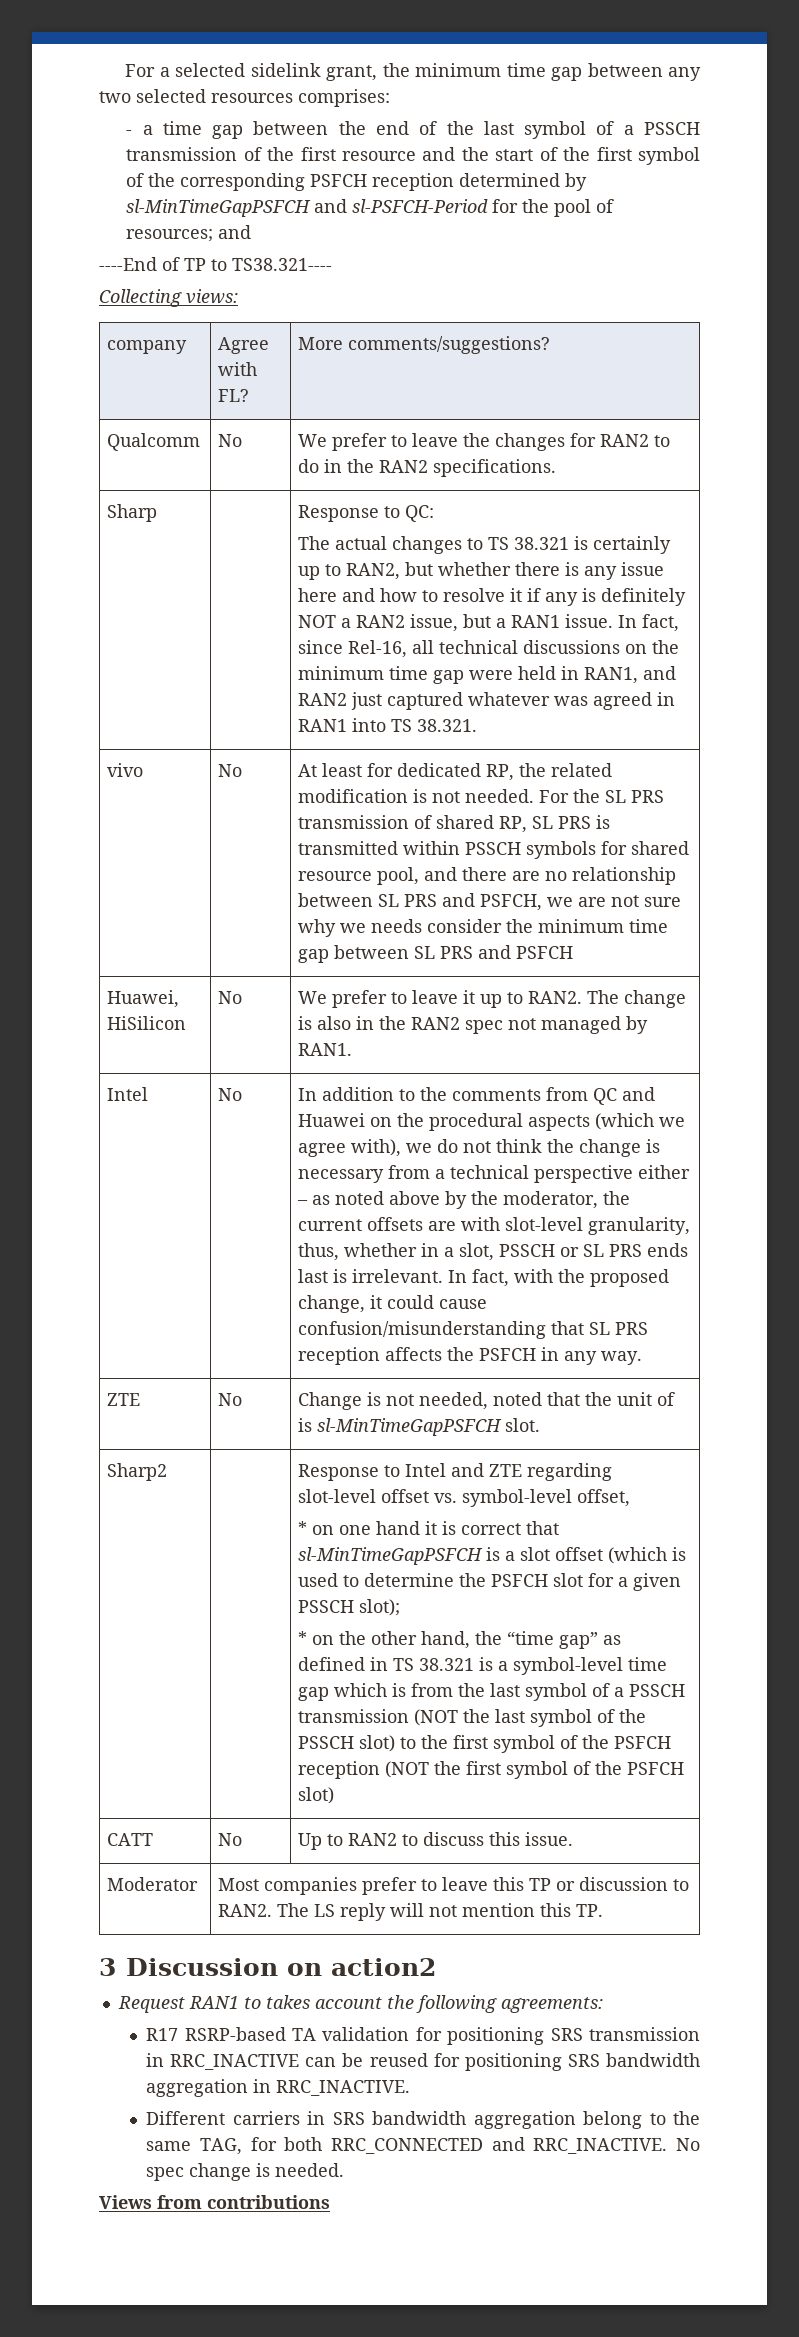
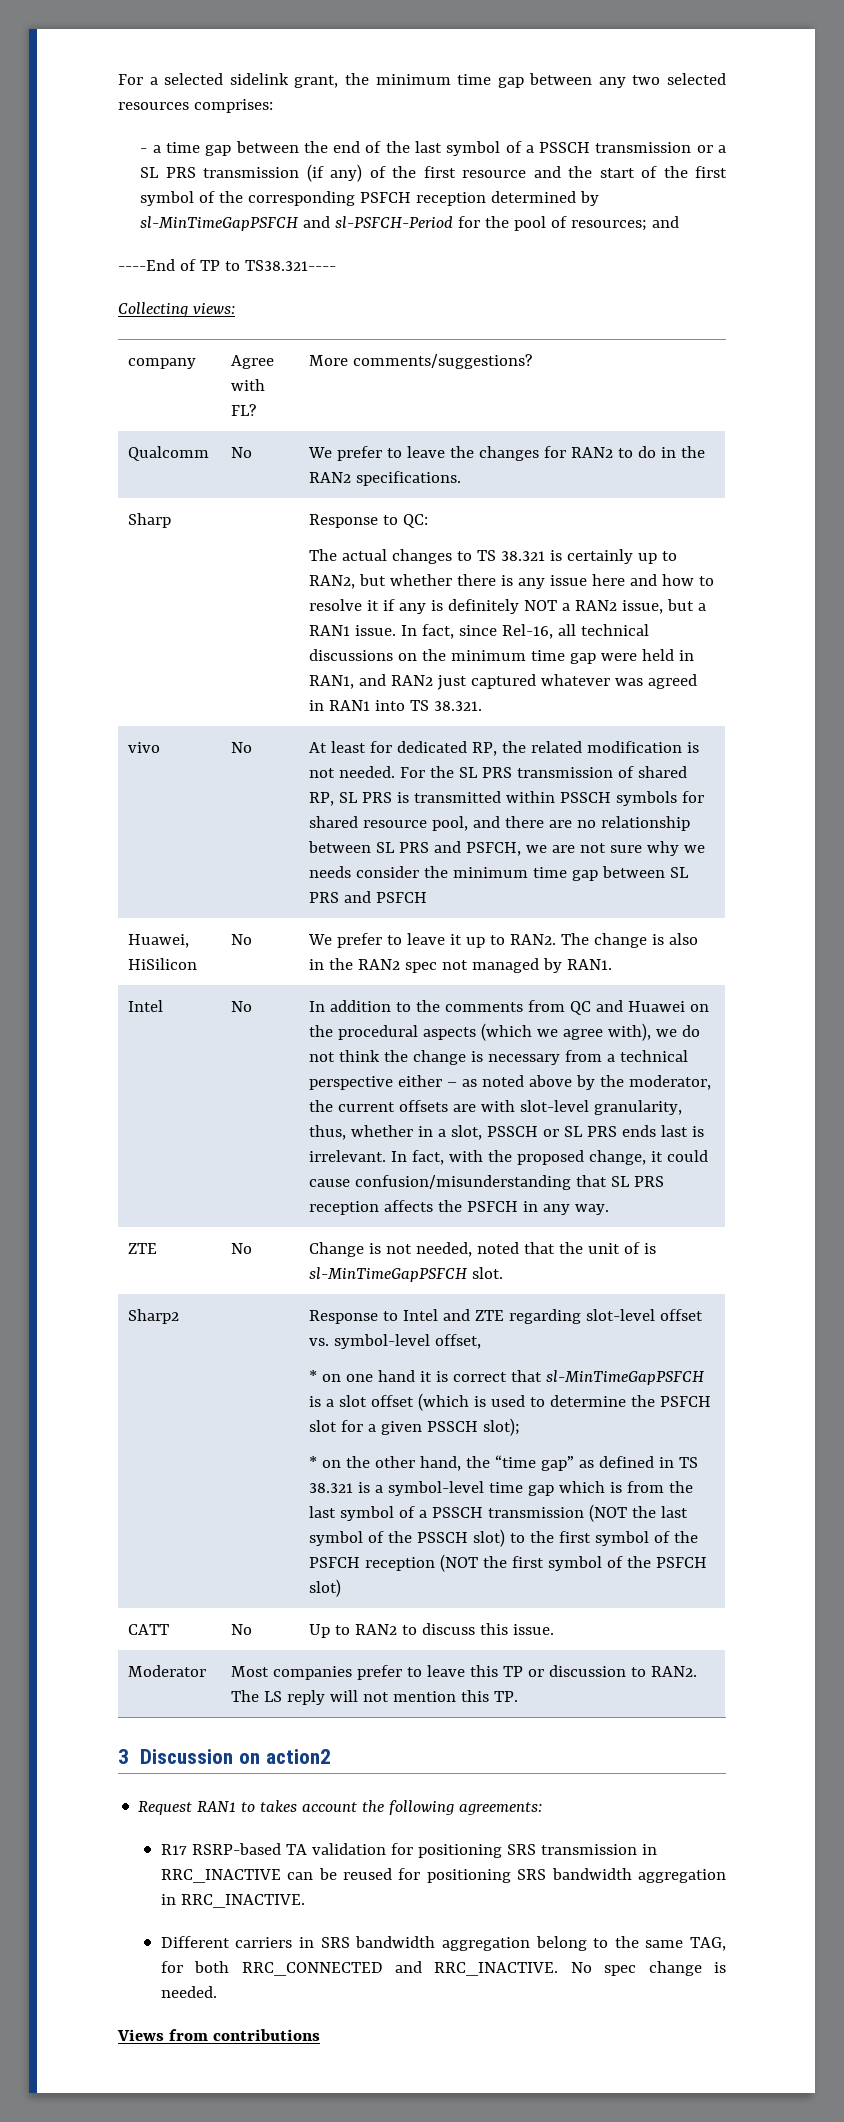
(238, 154) none -> [696,145,727,153] [140,164,363,182] or a SL PRS transmission (if any)

